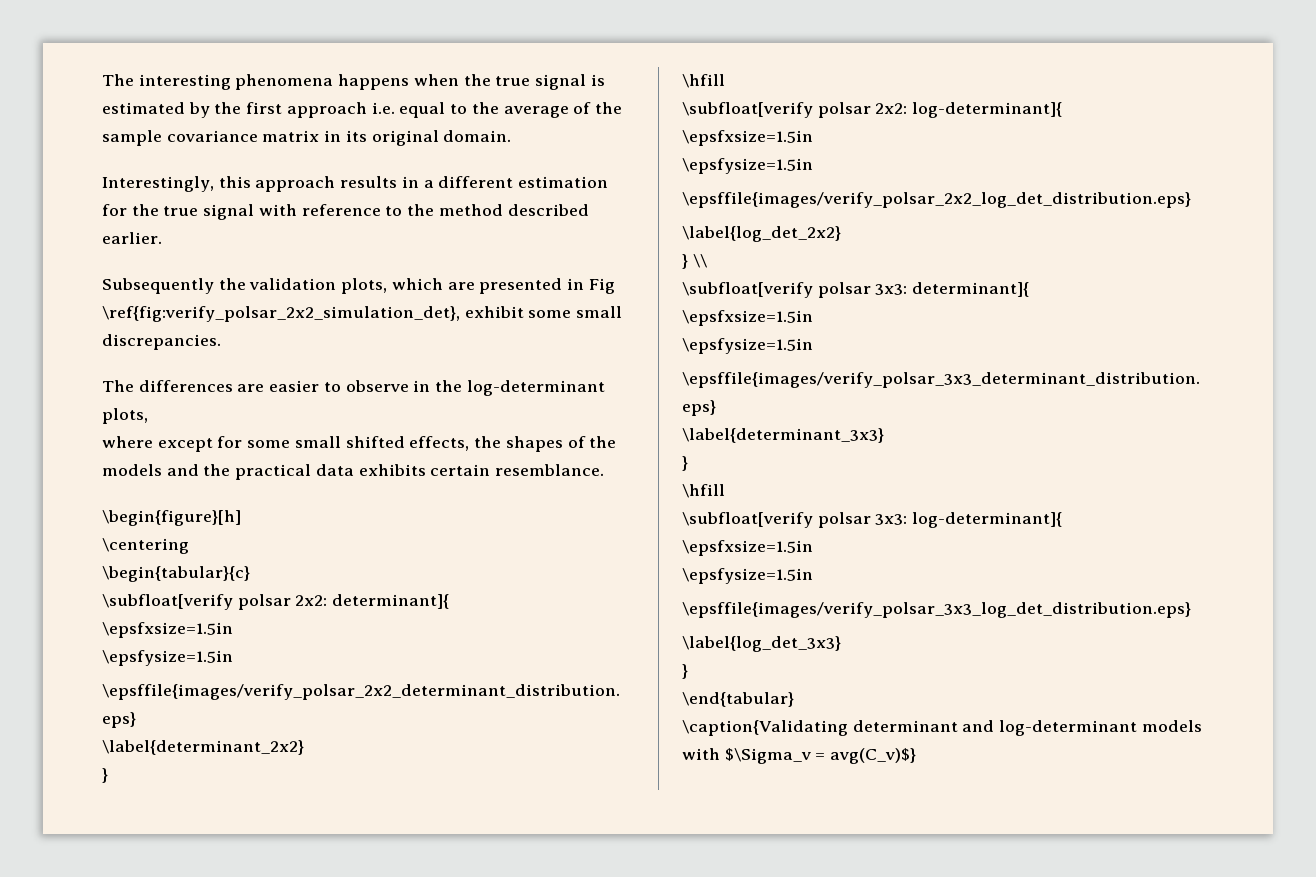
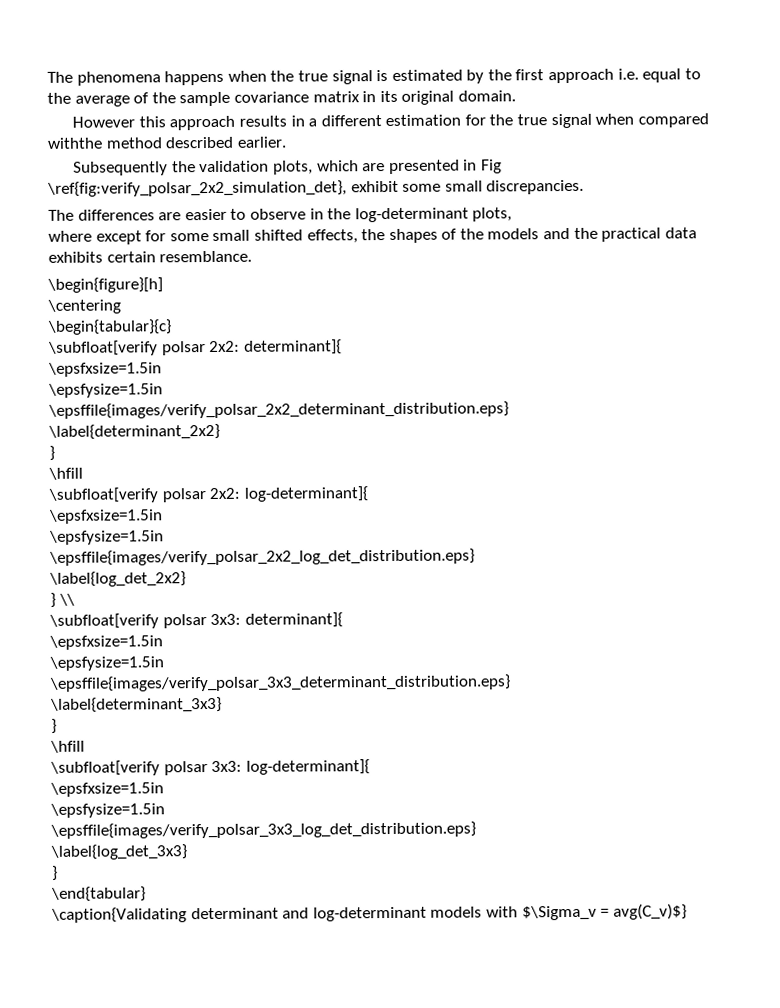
[102,74,231,90] The interesting -> [47,71,73,83] The
[102,176,214,192] Interestingly, -> [72,116,136,128] However
[258,204,435,216] with reference to the -> [595,113,709,128] [47,137,103,149] when compared withthe

